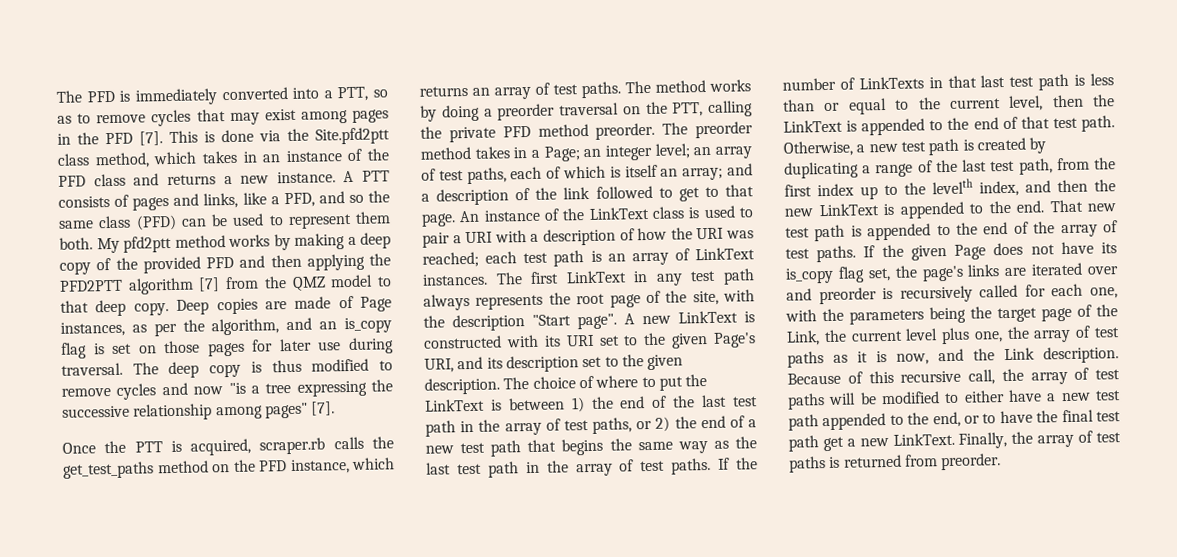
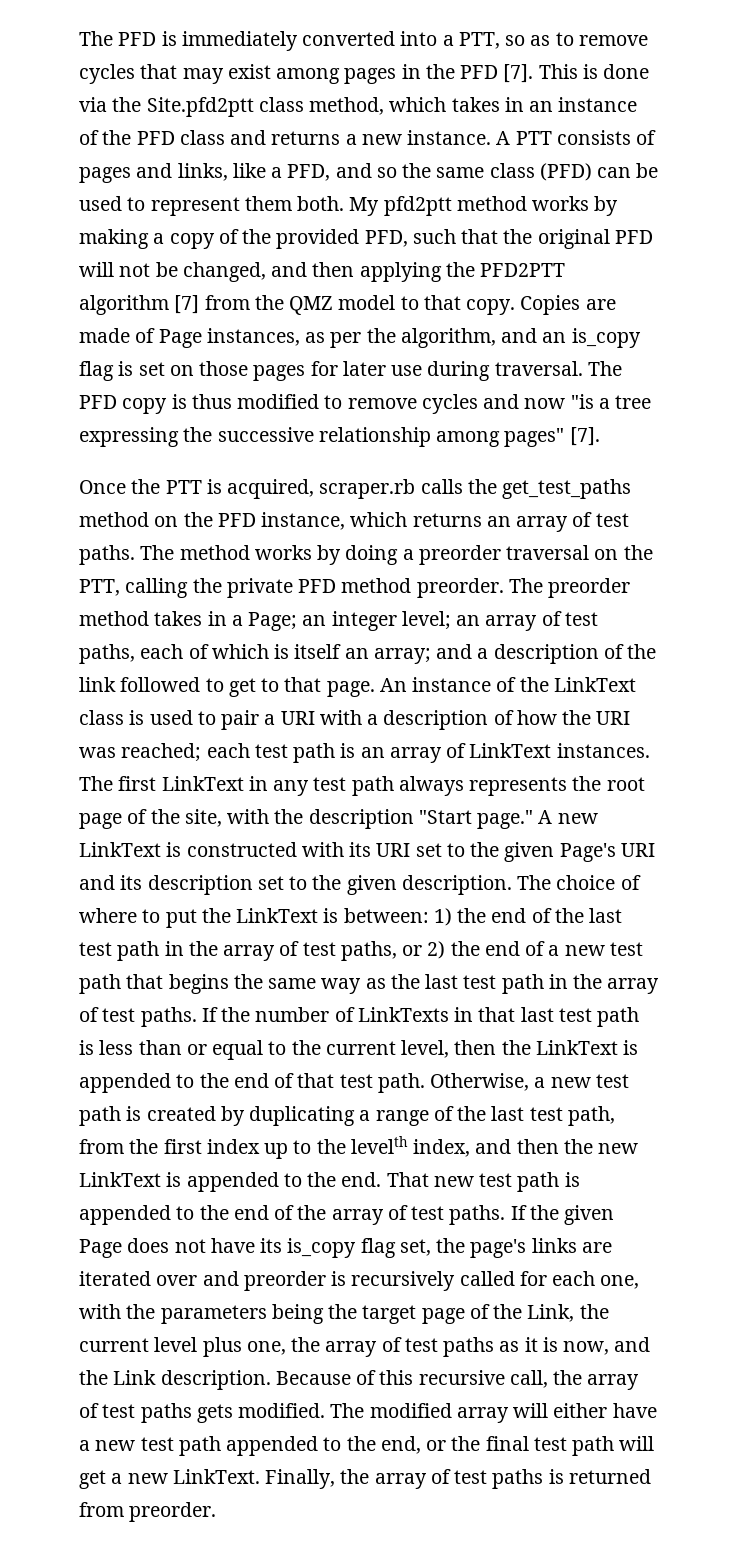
[360,232,391,249] deep -> (165, 238) none
[206,256,234,269] PFD -> [364,229,653,249] [79,262,266,282] PFD, such that the original PFD will not be changed,
[95,298,258,317] deep copy. Deep copies -> [466,295,581,315] copy. Copies
[168,361,200,379] deep -> [79,395,117,409] PFD
[577,313,617,330] page". -> [477,810,534,829] page."
[424,358,454,373] URI, -> [620,843,655,857] URI
[507,397,565,411] between -> [343,908,429,923] between:
[828,391,960,405] will be modified to -> [196,1403,549,1423] gets modified. The modified array will
[982,410,1033,424] to have -> (447, 1445) none
(819, 443) none -> [619,1436,655,1451] will

